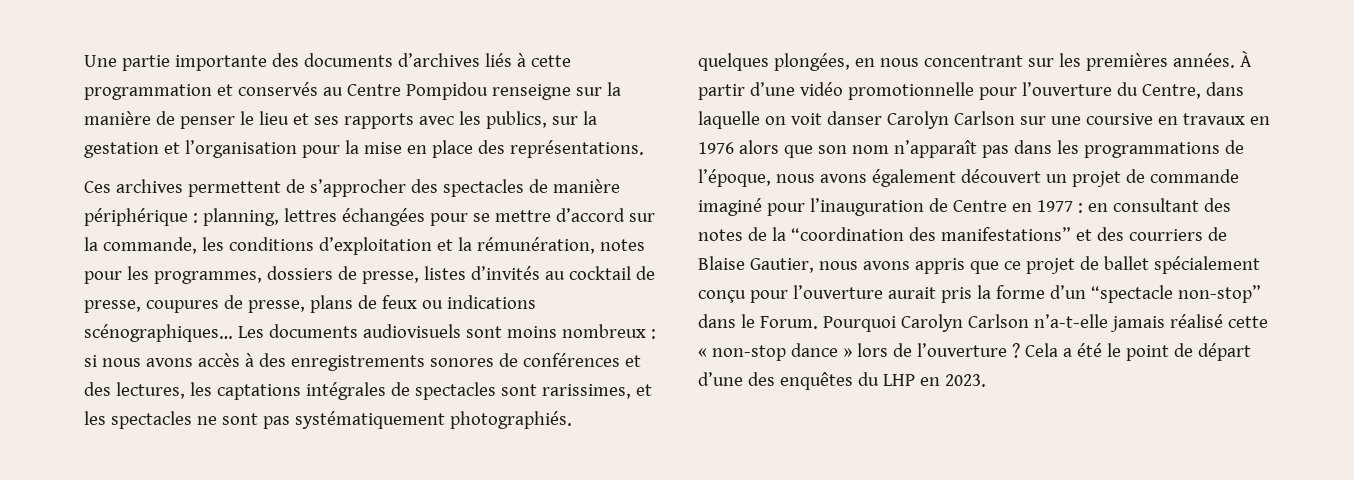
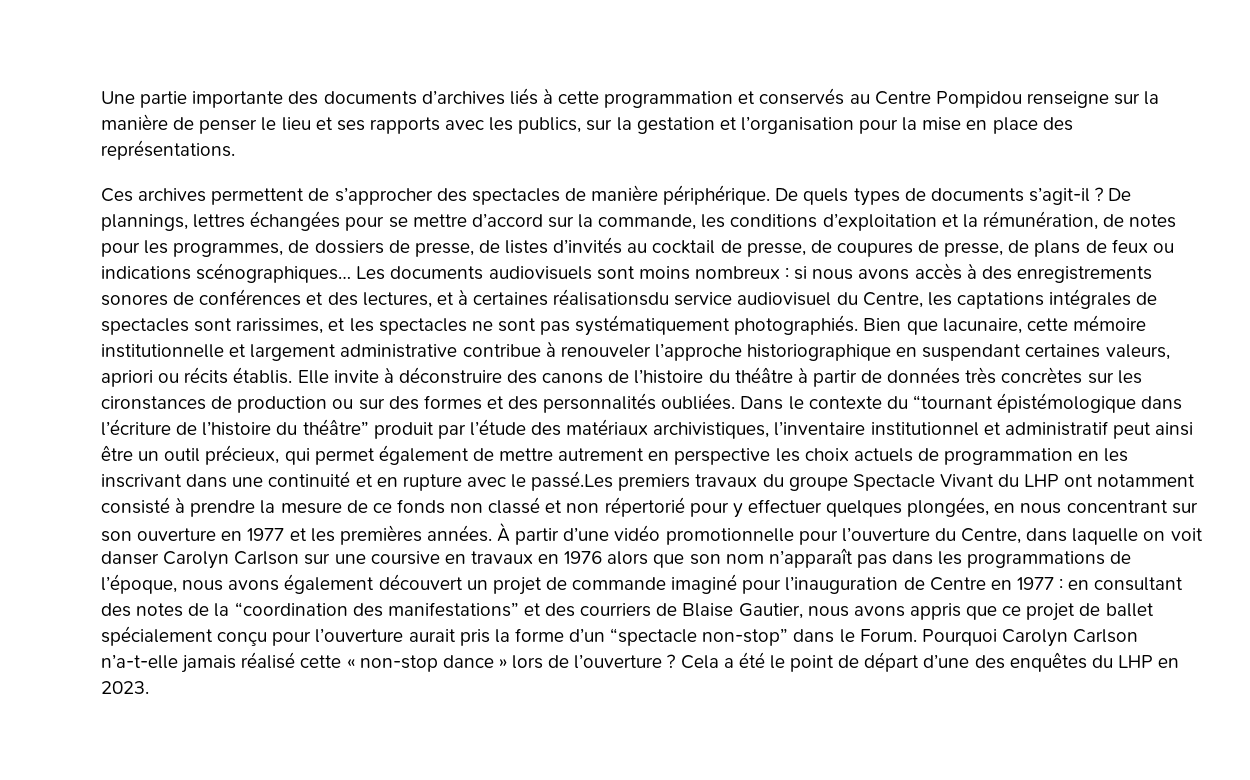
[84,208,279,226] périphérique : planning, -> [663,185,1132,206] [101,214,188,231] périphérique. De quels types de documents s’agit-il ? De plannings,
(595, 245) none -> [1103,214,1125,227] de
(262, 277) none -> [288,240,310,253] de
(419, 277) none -> [478,240,500,253] de
(141, 306) none -> [810,240,832,253] de
(305, 306) none -> [1008,240,1030,253] de
(185, 390) none -> [436,289,923,308] et à certaines réalisationsdu service audiovisuel du Centre,
(572, 420) // -> [863,315,1146,335] [101,341,1170,361] [101,367,1142,387] [101,393,1183,413] [101,419,1194,439] [101,445,1129,465] [101,471,1196,491] [101,497,822,518] Bien que lacunaire, cette mémoire institutionnelle et largement administrative contribue à renouveler l’approche historiographique en suspendant certaines valeurs, apriori ou récits établis. Elle invite à déconstruire des canons de l’histoire du théâtre à partir de données très concrètes sur les cironstances de production ou sur des formes et des personnalités oubliées. Dans le contexte du “tournant épistémologique dans l’écriture de l’histoire du théâtre” produit par l’étude des matériaux archivistiques, l’inventaire institutionnel et administratif peut ainsi être un outil précieux, qui permet également de mettre autrement en perspective les choix actuels de programmation en les inscrivant dans une continuité et en rupture avec le passé.Les premiers travaux du groupe Spectacle Vivant du LHP ont notamment consisté à prendre la mesure de ce fonds non classé et non répertorié pour y effectuer
(1054, 62) none -> [101,528,307,542] son ouverture en 1977 et

